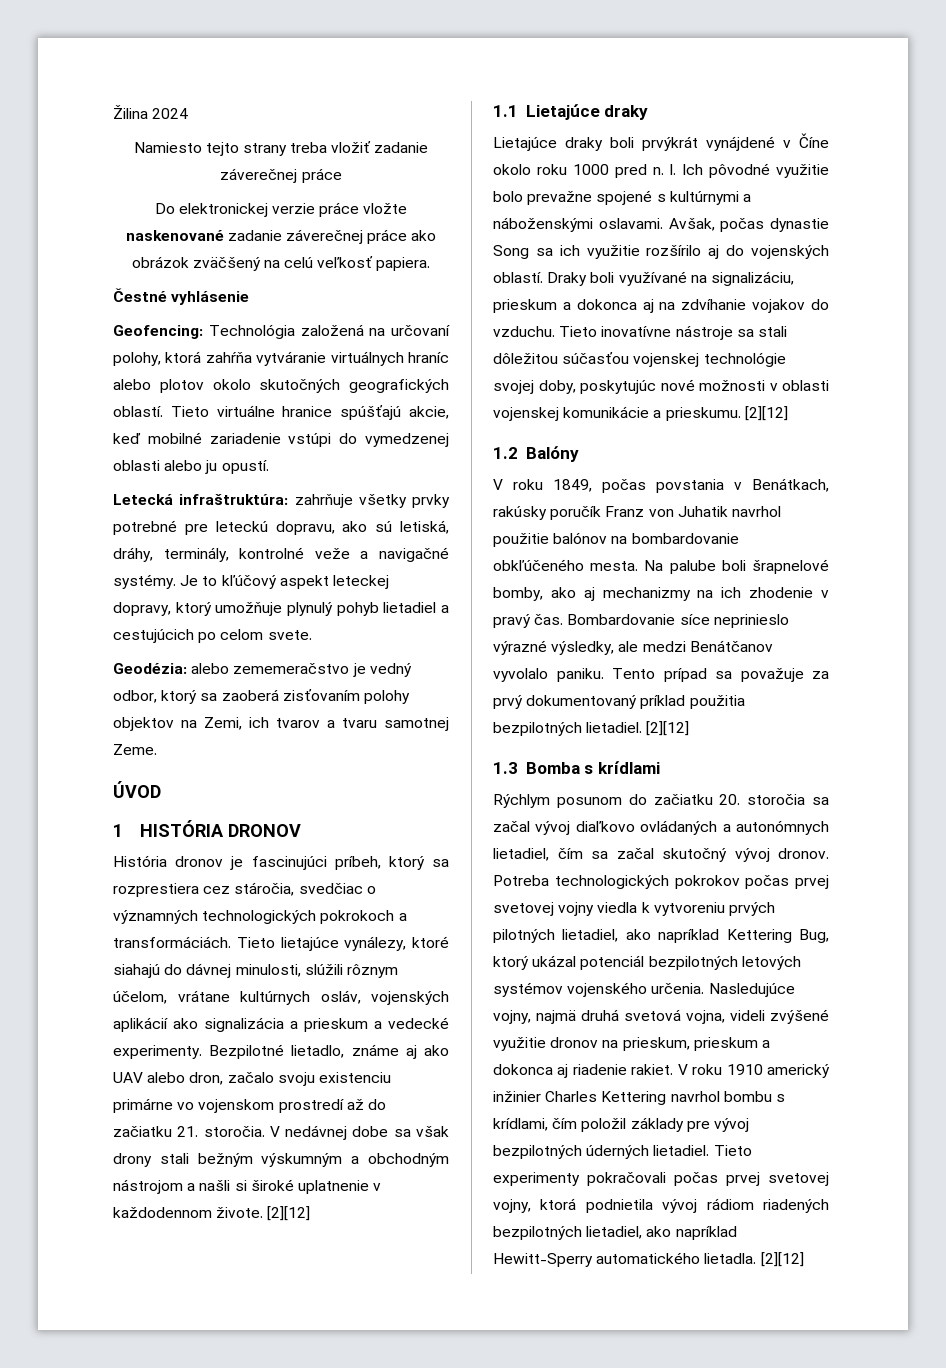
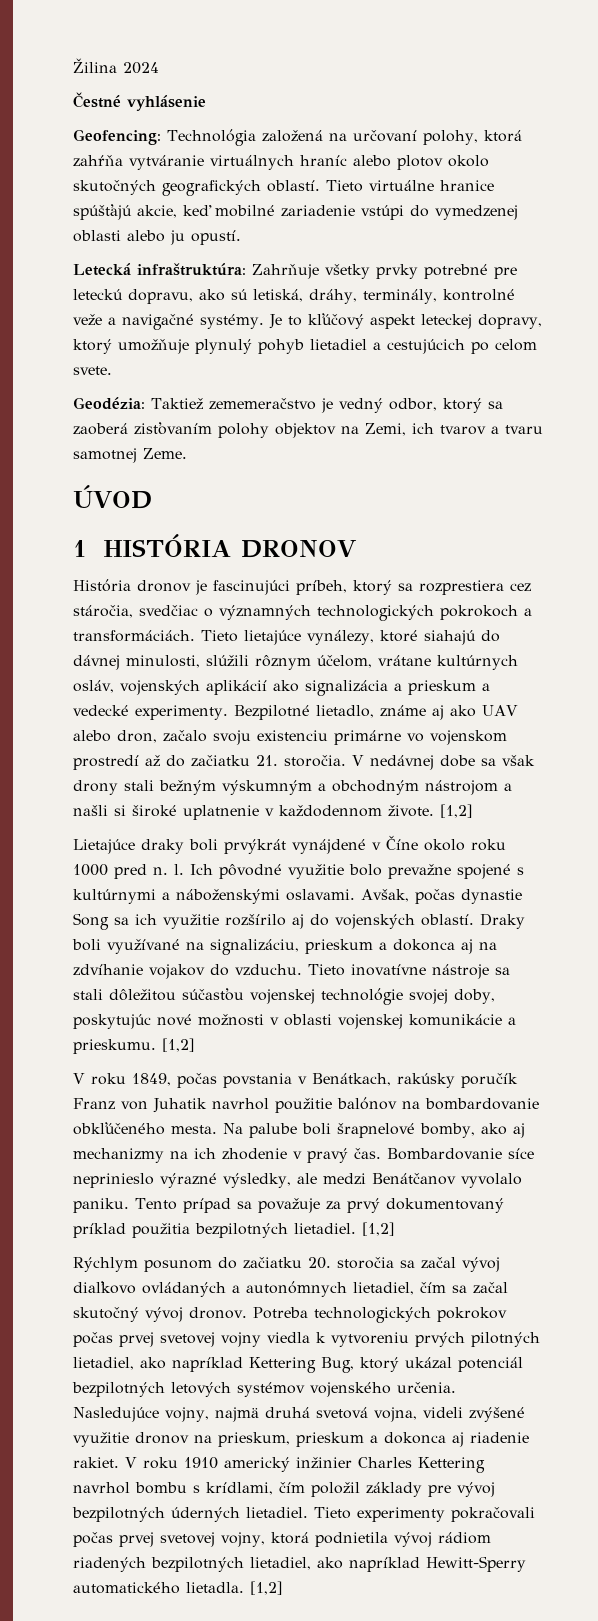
[133,141,429,156] [220,168,342,183] [154,202,408,217] [125,229,437,244] [131,256,431,271] // Namiesto tejto strany treba vložiť zadanie záverečnej práce // Do elektronickej verzie práce vložte naskenované zadanie záverečnej práce ako obrázok zväčšený na celú veľkosť papiera. -> (159, 68) none
[294,494,353,508] zahrňuje -> [252,264,319,279] Zahrňuje
[191,663,230,674] alebo -> [151,398,203,409] Taktiež
[267,1206,311,1221] [493,104,649,120] [2][12] // 1.1 Lietajúce draky -> [440,804,473,818] [1,2]
[744,406,788,421] [493,446,579,462] [2][12] // 1.2 Balóny -> [162,1038,195,1052] [1,2]
[646,721,690,736] [493,761,660,774] [2][12] // 1.3 Bomba s krídlami -> [362,1222,395,1236] [1,2]
[760,1252,804,1267] [2][12] -> [250,1581,283,1595] [1,2]

